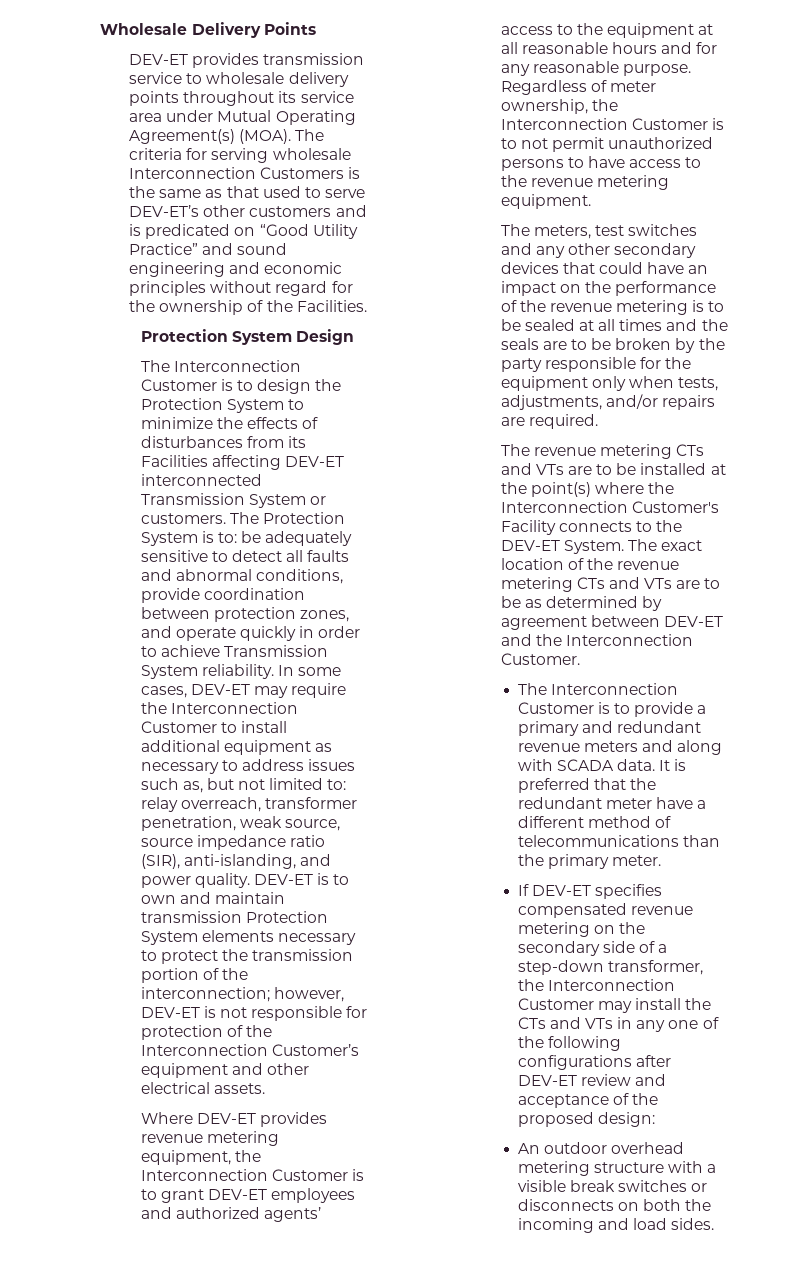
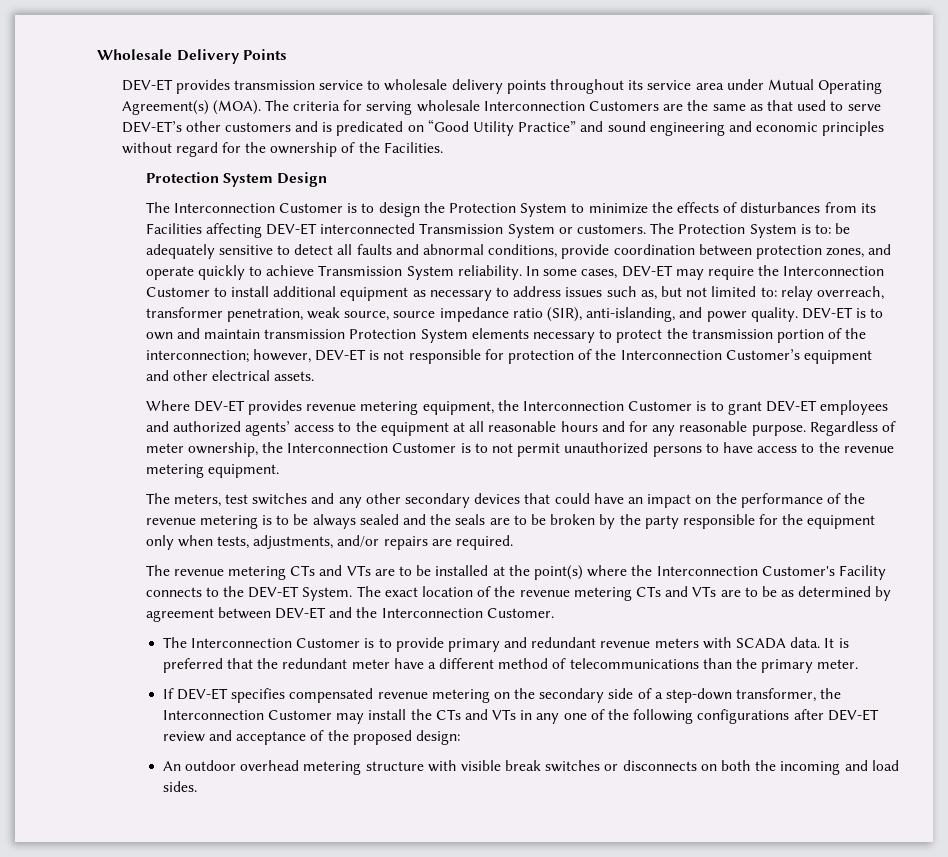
[348,167,361,179] is -> [663,104,684,111] are
[299,626,361,638] in order -> (245, 272) none
[524,319,663,331] sealed at all times -> [312,514,399,529] always sealed
[697,705,707,714] a -> (444, 644) none
[641,740,723,755] and along -> (699, 643) none
[707,1164,717,1173] a -> (457, 766) none

